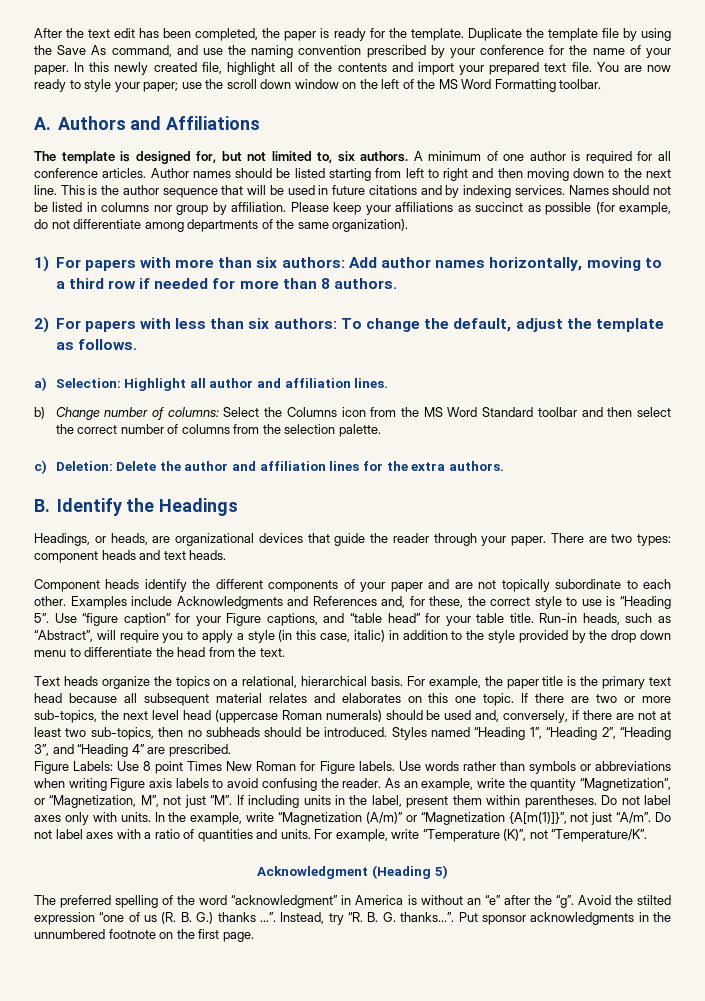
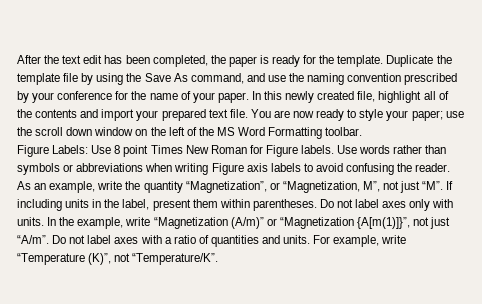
[34,116,261,130] [34,151,671,164] [34,168,672,181] [34,185,671,198] [34,202,672,215] [34,219,409,232] [34,256,662,272] [55,278,398,289] [34,317,664,333] [55,339,137,350] [34,377,389,391] [34,407,672,420] [55,424,381,437] [34,460,504,474] [34,498,239,516] [34,533,671,546] [34,550,227,563] [34,579,672,592] [34,596,671,609] [34,613,671,626] [34,630,671,643] [34,647,285,657] [34,676,672,689] [34,693,672,706] [34,710,671,723] [34,727,671,740] [34,744,231,757] // A. Authors and Affiliations // The template is designed for, but not limited to, six authors. A minimum of one author is required for all conference articles. Author names should be listed starting from left to right and then moving down to the next line. This is the author sequence that will be used in future citations and by indexing services. Names should not be listed in columns nor group by affiliation. Please keep your affiliations as succinct as possible (for example, do not differentiate among departments of the same organization). // 1) For papers with more than six authors: Add author names horizontally, moving to a third row if needed for more than 8 authors. // 2) For papers with less than six authors: To change the default, adjust the template as follows. // a) Selection: Highlight all author and affiliation lines. // b) Change number of columns: Select the Columns icon from the MS Word Standard toolbar and then select the correct number of columns from the selection palette. // c) Deletion: Delete the author and affiliation lines for the extra authors. // B. Identify the Headings // Headings, or heads, are organizational devices that guide the reader through your paper. There are two types: component heads and text heads. // Component heads identify the different components of your paper and are not topically subordinate to each other. Examples include Acknowledgments and References and, for these, the correct style to use is “Heading 5”. Use “figure caption” for your Figure captions, and “table head” for your table title. Run-in heads, such as “Abstract”, will require you to apply a style (in this case, italic) in addition to the style provided by the drop down menu to differentiate the head from the text. // Text heads organize the topics on a relational, hierarchical basis. For example, the paper title is the primary text head because all subsequent material relates and elaborates on this one topic. If there are two or more sub-topics, the next level head (uppercase Roman numerals) should be used and, conversely, if there are not at least two sub-topics, then no subheads should be introduced. Styles named “Heading 1”, “Heading 2”, “Heading 3”, and “Heading 4” are prescribed. -> (363, 131) none
[257,865,448,879] [34,895,671,908] [34,912,671,925] [34,929,254,942] // Acknowledgment (Heading 5) // The preferred spelling of the word “acknowledgment” in America is without an “e” after the “g”. Avoid the stilted expression “one of us (R. B. G.) thanks ...”. Instead, try “R. B. G. thanks...”. Put sponsor acknowledgments in the unnumbered footnote on the first page. -> (219, 259) none

